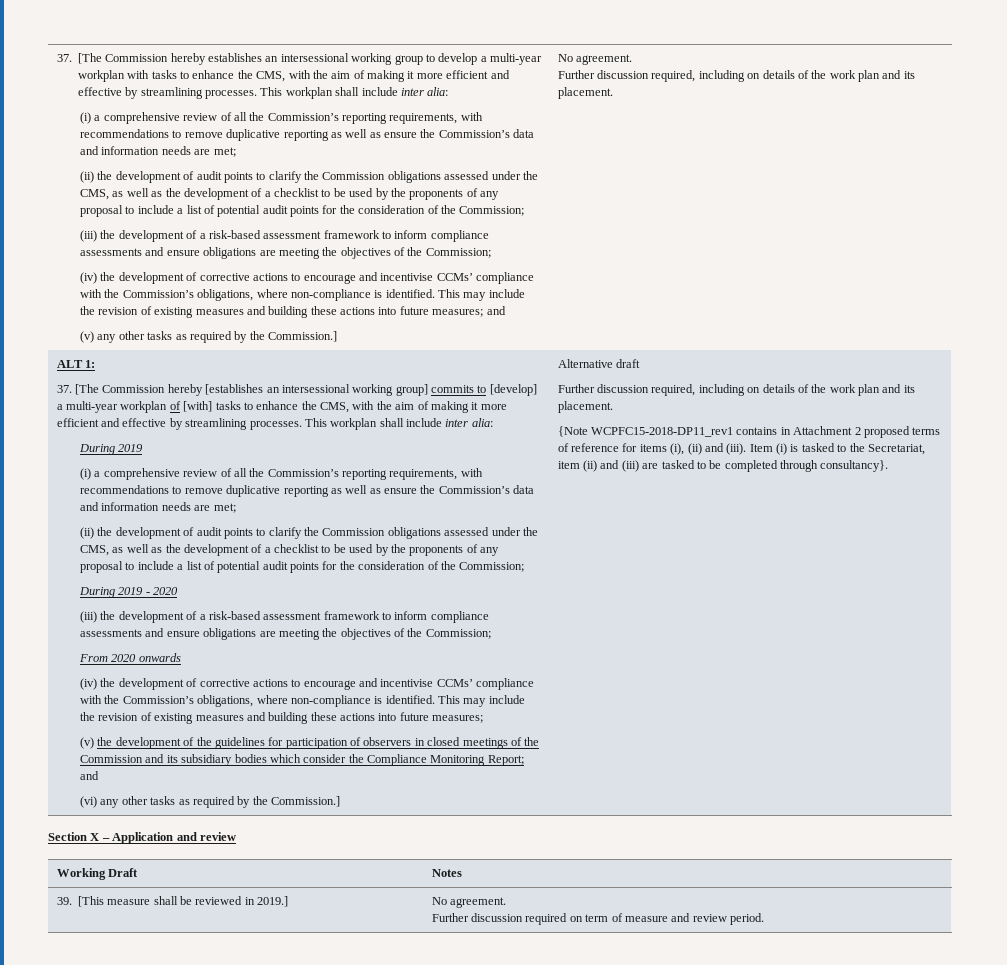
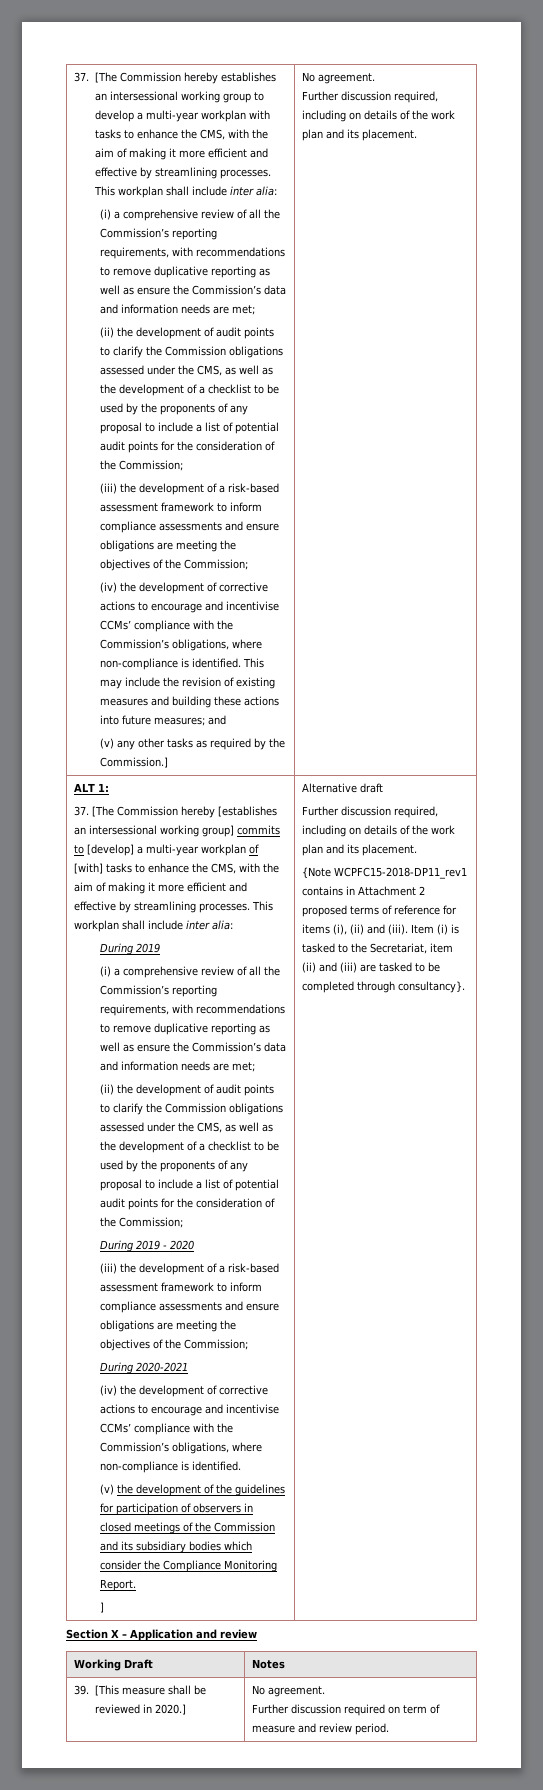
[79,653,181,662] From 2020 onwards -> [99,1362,188,1374] During 2020-2021
[438,695,525,707] [80,712,484,724] This may include the revision of existing measures and building these actions into future measures; -> (241, 1466) none
[487,755,524,766] [80,771,100,780] [80,796,341,808] Report; and // (vi) any other tasks as required by the Commission.] -> [99,1579,136,1591] [99,1602,104,1613] Report. // ]
[257,896,289,907] 2019.] -> [154,1704,186,1715] 2020.]

